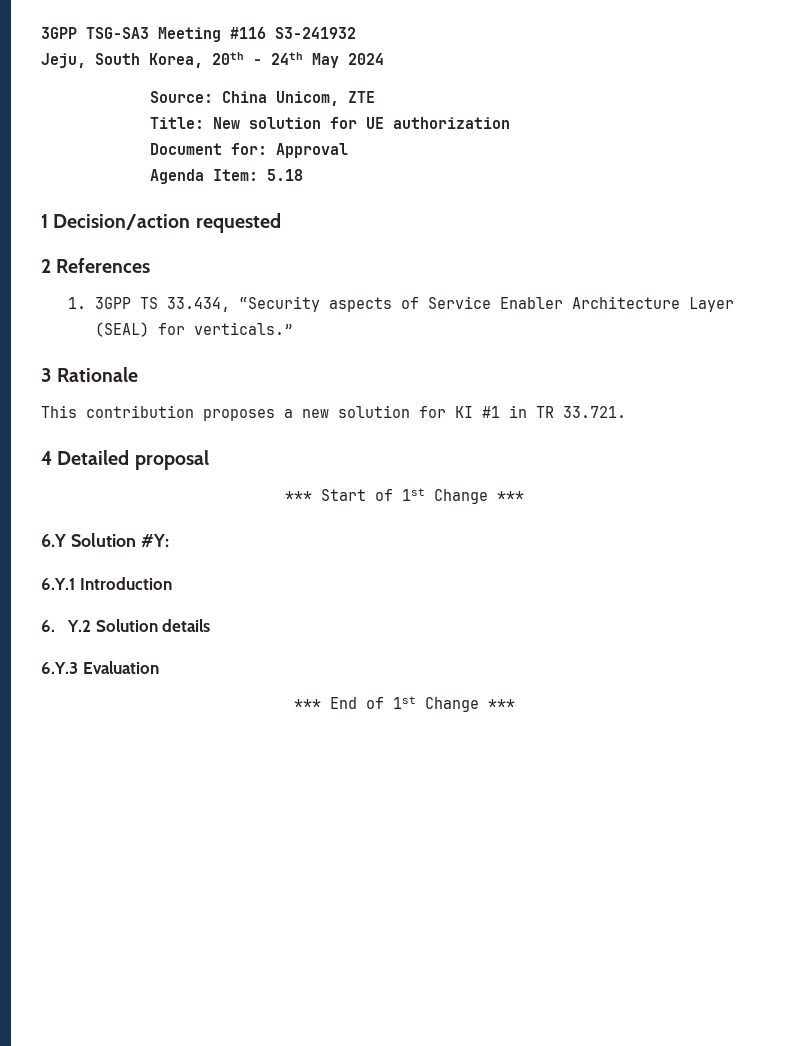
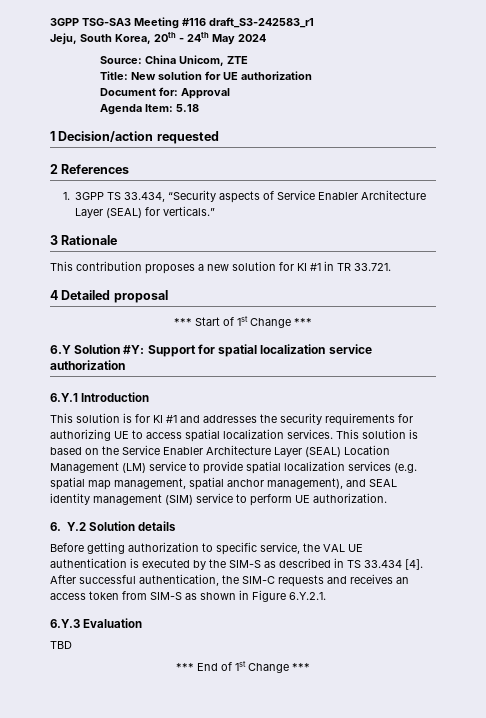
[275,27,356,39] S3-241932 -> [209,17,314,28] draft_S3-242583_r1
[41,577,172,590] [41,619,211,632] // 6.Y.1 Introduction // 6. Y.2 Solution details -> [147,344,372,357] [50,360,125,370] [50,392,150,402] [50,413,413,426] [50,429,418,442] [50,445,390,457] [50,461,417,474] [50,477,397,490] [50,493,387,506] [50,521,176,531] [50,542,363,555] [50,558,423,570] [50,574,409,587] [50,590,326,602] Support for spatial localization service authorization // 6.Y.1 Introduction // This solution is for KI #1 and addresses the security requirements for authorizing UE to access spatial localization services. This solution is based on the Service Enabler Architecture Layer (SEAL) Location Management (LM) service to provide spatial localization services (e.g. spatial map management, spatial anchor management), and SEAL identity management (SIM) service to perform UE authorization. // 6. Y.2 Solution details // Before getting authorization to specific service, the VAL UE authentication is executed by the SIM-S as described in TS 33.434 [4]. After successful authentication, the SIM-C requests and receives an access token from SIM-S as shown in Figure 6.Y.2.1.
(159, 667) none -> [50,641,72,649] // TBD

